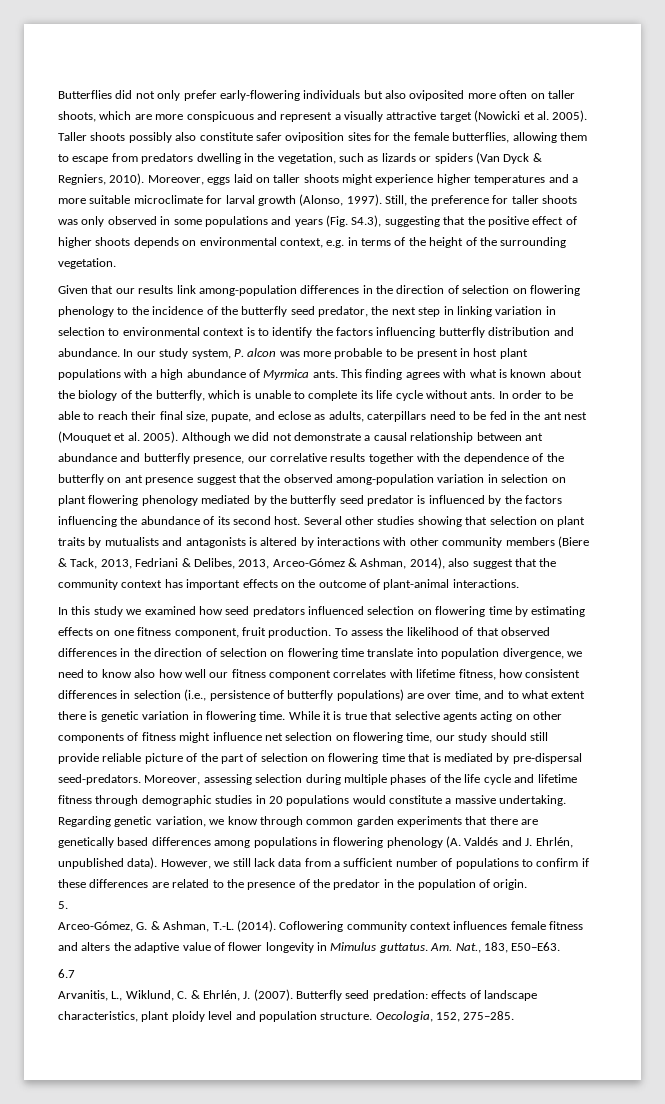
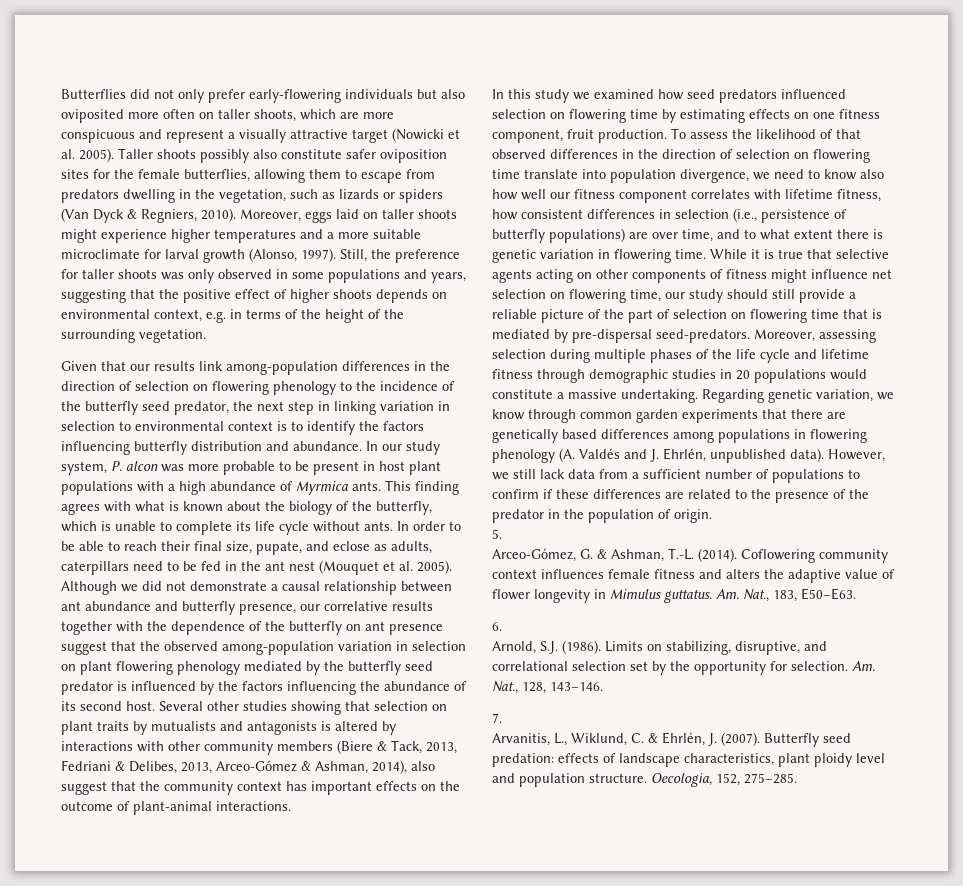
[294,215,382,227] years (Fig. S4.3), -> [431,272,466,283] years,
(99, 758) none -> [849,292,856,299] a
[58,969,75,978] 6.7 -> [492,622,502,631] [492,640,827,655] [492,661,875,675] [492,681,603,694] [492,713,502,723] 6. // Arnold, S.J. (1986). Limits on stabilizing, disruptive, and correlational selection set by the opportunity for selection. Am. Nat., 128, 143–146. // 7.

